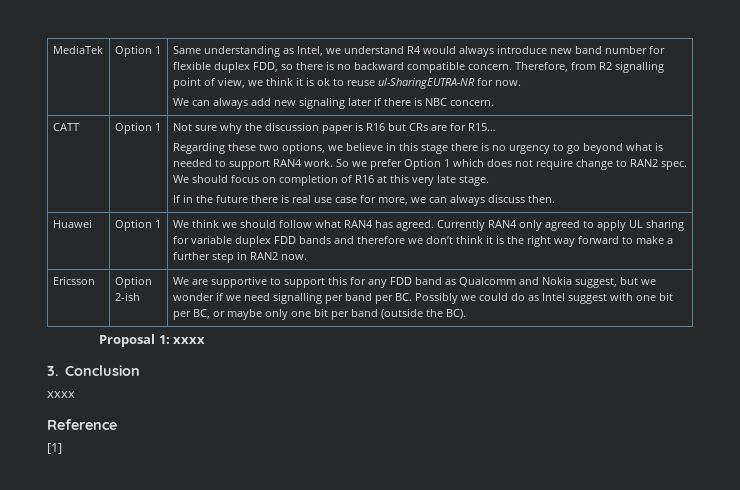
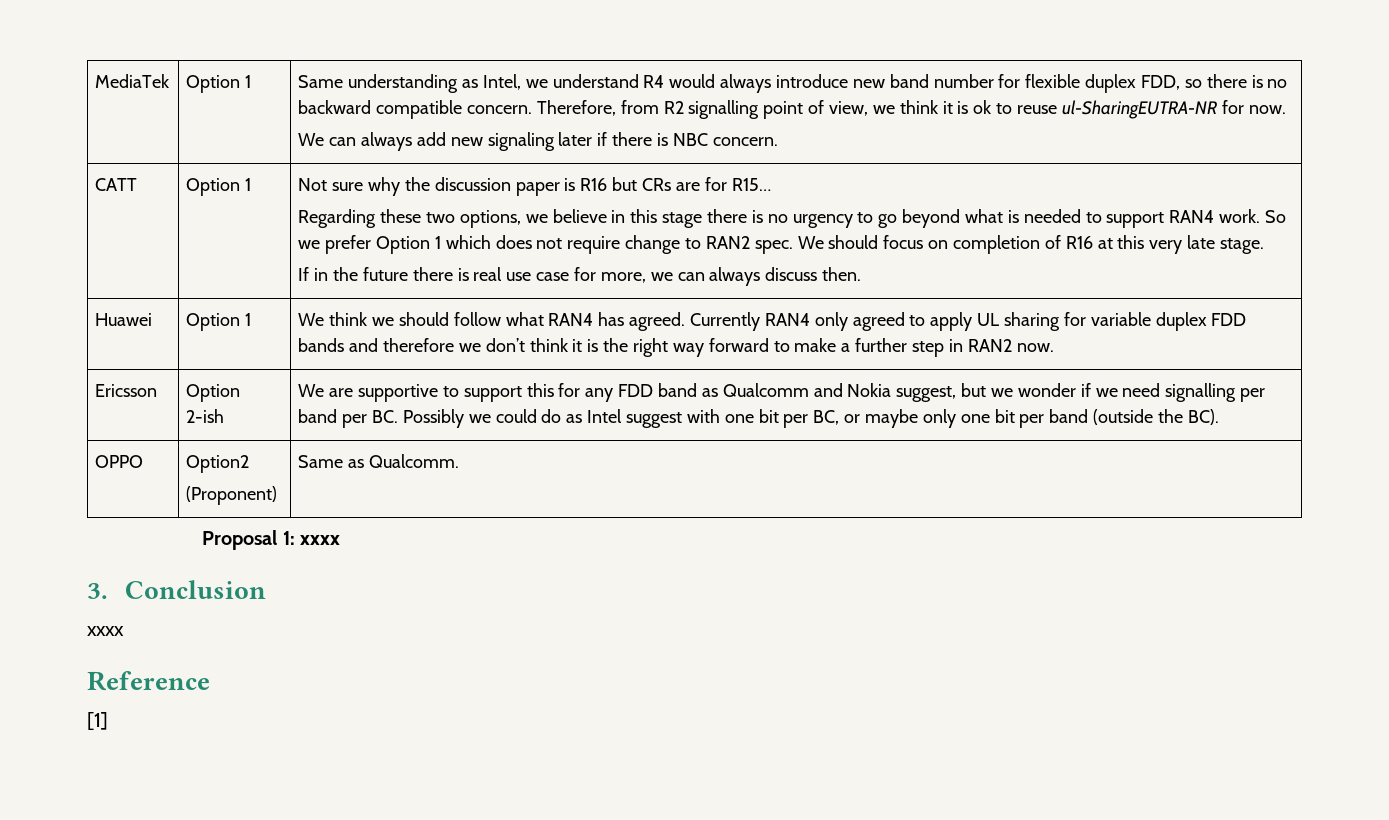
(466, 314) none -> [95,455,144,468] [186,455,250,473] [186,486,278,505] [298,454,459,468] // OPPO | Option2 // (Proponent) | Same as Qualcomm.

